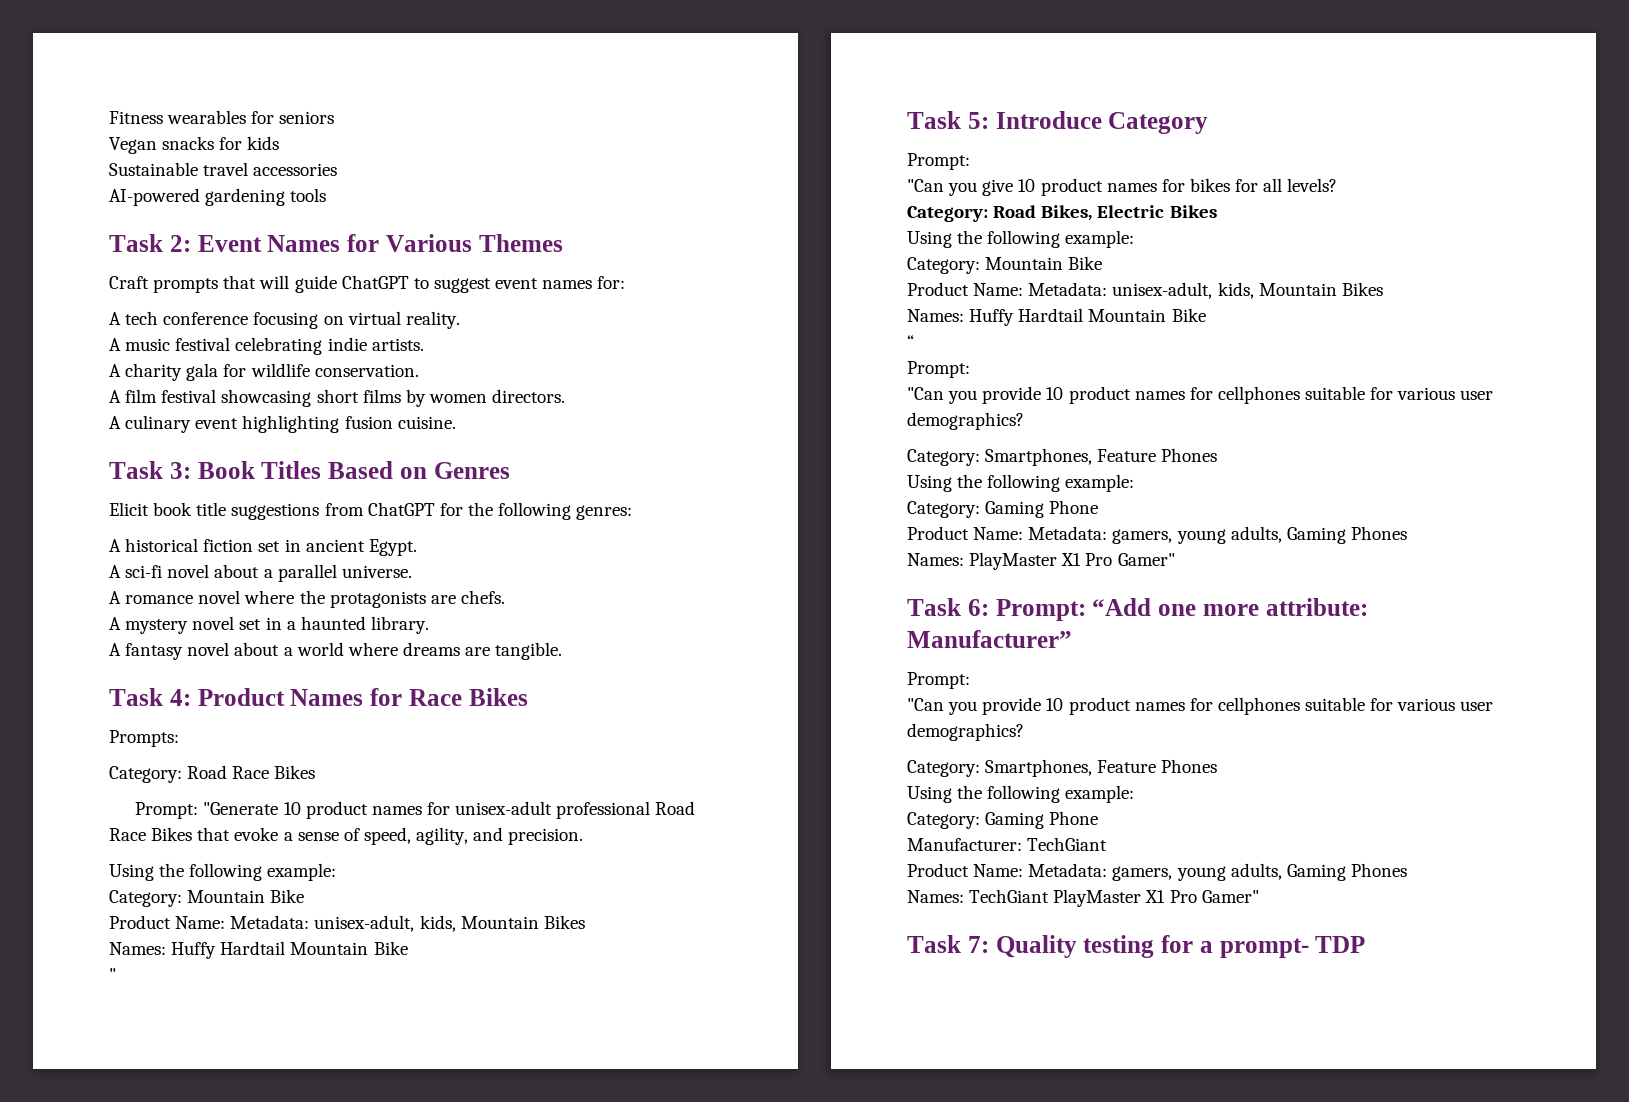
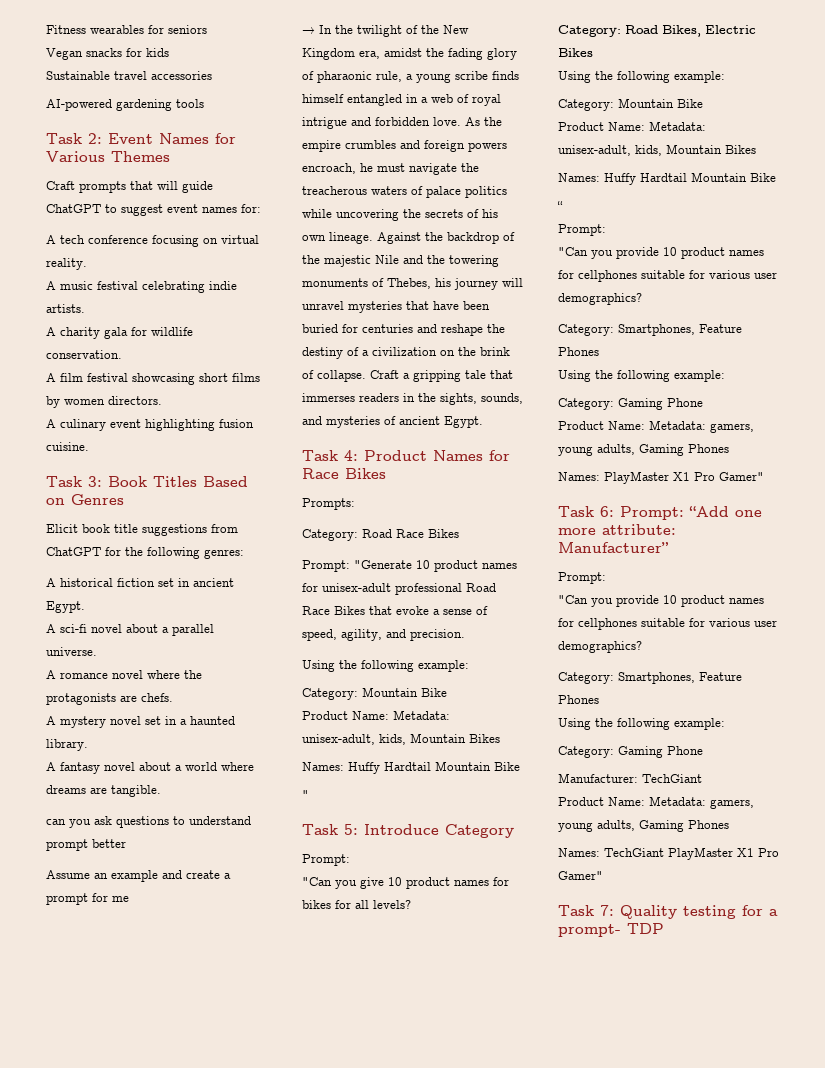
(563, 651) none -> [46,816,251,828] [46,839,126,851] [46,870,231,882] [46,893,129,905] [302,25,469,37] [302,48,517,60] [302,71,519,83] [302,94,501,106] [302,117,502,129] [302,140,507,152] [302,163,479,175] [302,186,507,198] [302,209,498,221] [302,232,515,244] [302,255,499,267] [302,278,523,290] [302,301,490,313] [302,324,505,336] [302,347,510,359] [302,370,513,382] [302,393,523,405] [302,416,483,428] // can you ask questions to understand prompt better // Assume an example and create a prompt for me // → In the twilight of the New Kingdom era, amidst the fading glory of pharaonic rule, a young scribe finds himself entangled in a web of royal intrigue and forbidden love. As the empire crumbles and foreign powers encroach, he must navigate the treacherous waters of palace politics while uncovering the secrets of his own lineage. Against the backdrop of the majestic Nile and the towering monuments of Thebes, his journey will unravel mysteries that have been buried for centuries and reshape the destiny of a civilization on the brink of collapse. Craft a gripping tale that immerses readers in the sights, sounds, and mysteries of ancient Egypt.

